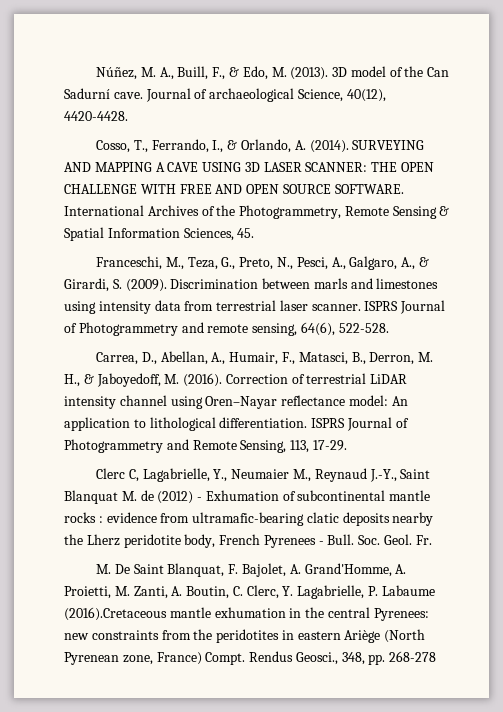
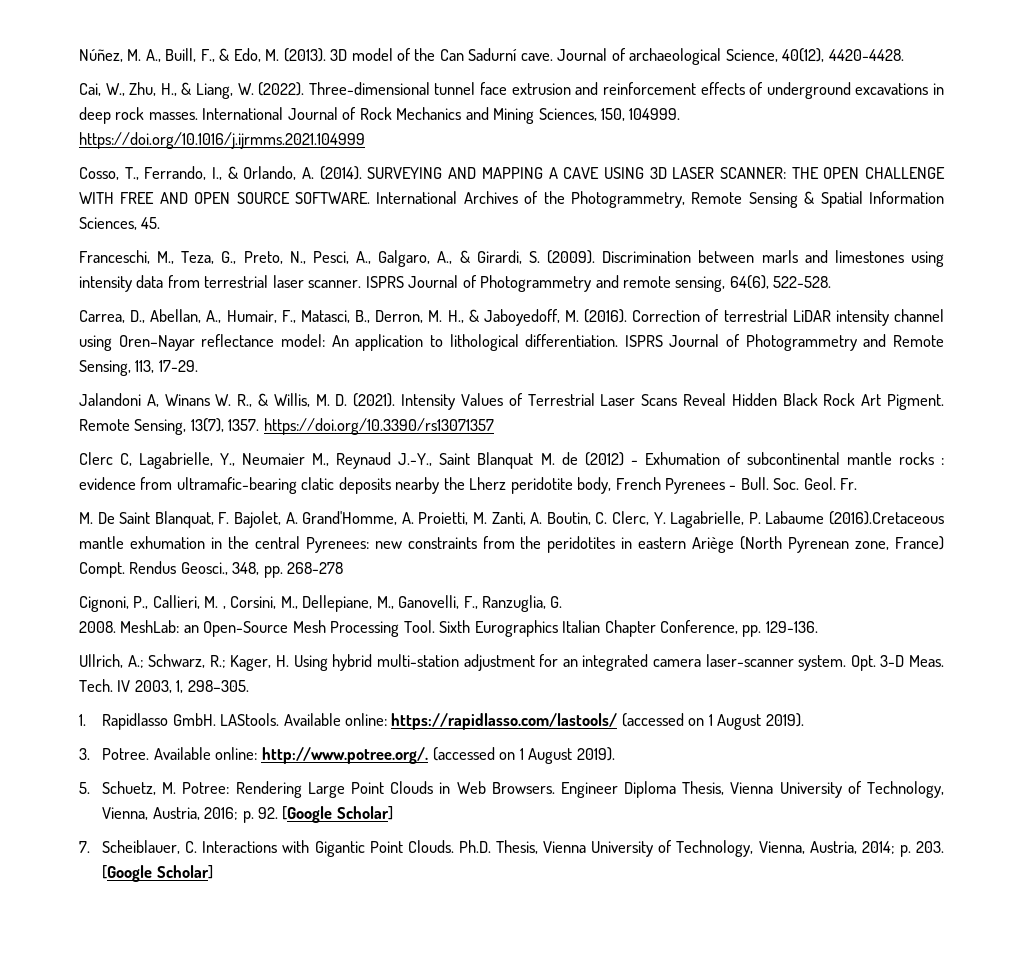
(128, 116) none -> [79,82,944,99] [79,107,681,124] [79,132,365,149] // Cai, W., Zhu, H., & Liang, W. (2022). Three-dimensional tunnel face extrusion and reinforcement effects of underground excavations in deep rock masses. International Journal of Rock Mechanics and Mining Sciences, 150, 104999. https://doi.org/10.1016/j.ijrmms.2021.104999
(347, 445) none -> [79,393,945,410] [79,418,494,435] // Jalandoni A, Winans W. R., & Willis, M. D. (2021). Intensity Values of Terrestrial Laser Scans Reveal Hidden Black Rock Art Pigment. Remote Sensing, 13(7), 1357. https://doi.org/10.3390/rs13071357
(437, 656) none -> [79,595,563,612] [79,620,818,637] [79,654,944,671] [79,679,249,693] [79,713,804,730] [79,747,615,764] [79,781,945,798] [102,806,393,823] [79,840,945,857] [102,865,213,882] // Cignoni, P., Callieri, M. , Corsini, M., Dellepiane, M., Ganovelli, F., Ranzuglia, G. // 2008. MeshLab: an Open-Source Mesh Processing Tool. Sixth Eurographics Italian Chapter Conference, pp. 129-136. // Ullrich, A.; Schwarz, R.; Kager, H. Using hybrid multi-station adjustment for an integrated camera laser-scanner system. Opt. 3-D Meas. Tech. IV 2003, 1, 298–305. // 1. Rapidlasso GmbH. LAStools. Available online: https://rapidlasso.com/lastools/ (accessed on 1 August 2019). // 3. Potree. Available online: http://www.potree.org/. (accessed on 1 August 2019). // 5. Schuetz, M. Potree: Rendering Large Point Clouds in Web Browsers. Engineer Diploma Thesis, Vienna University of Technology, Vienna, Austria, 2016; p. 92. [Google Scholar] // 7. Scheiblauer, C. Interactions with Gigantic Point Clouds. Ph.D. Thesis, Vienna University of Technology, Vienna, Austria, 2014; p. 203. [Google Scholar]

